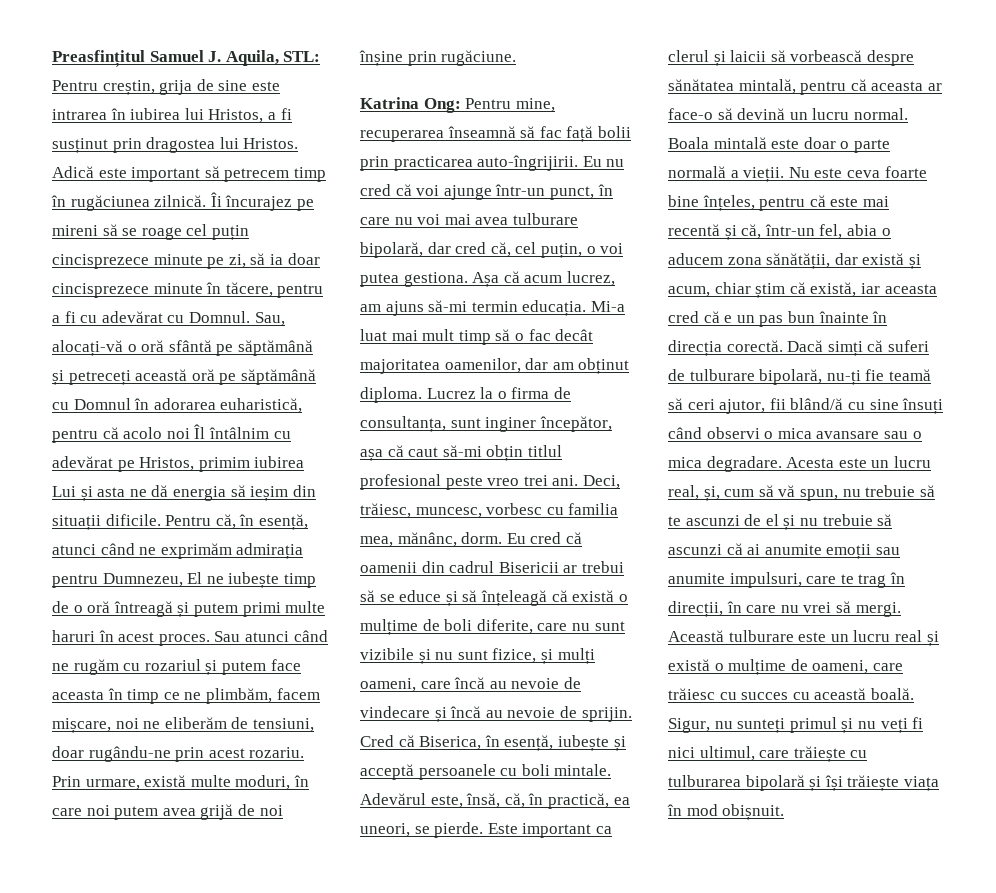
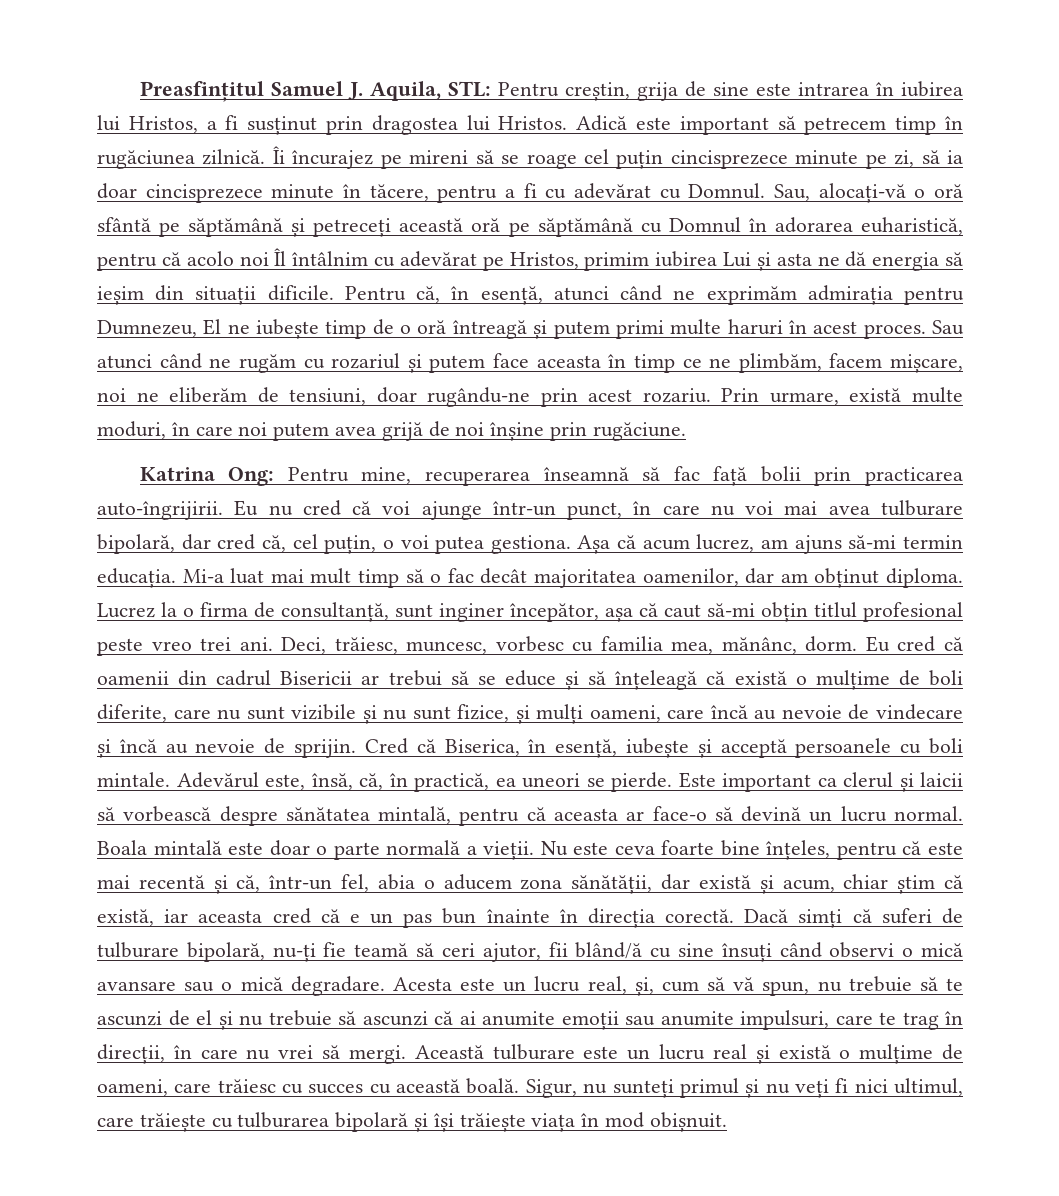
[360,416,446,433] consultanța, -> [281,602,389,622] consultanță,
[360,823,410,837] uneori, -> [522,773,580,788] uneori
[777,428,812,439] mica -> [921,943,963,957] mică
[668,457,702,468] mica -> [240,977,283,991] mică

